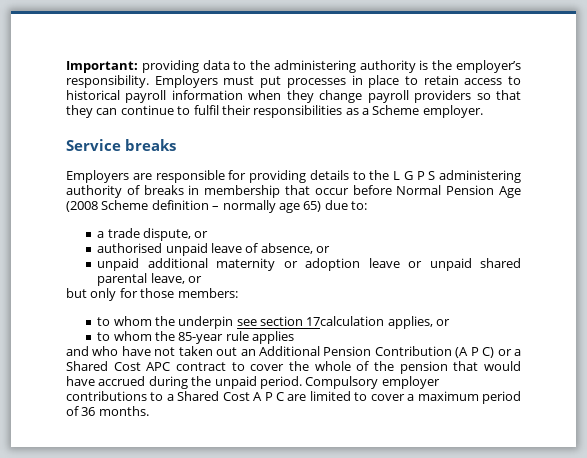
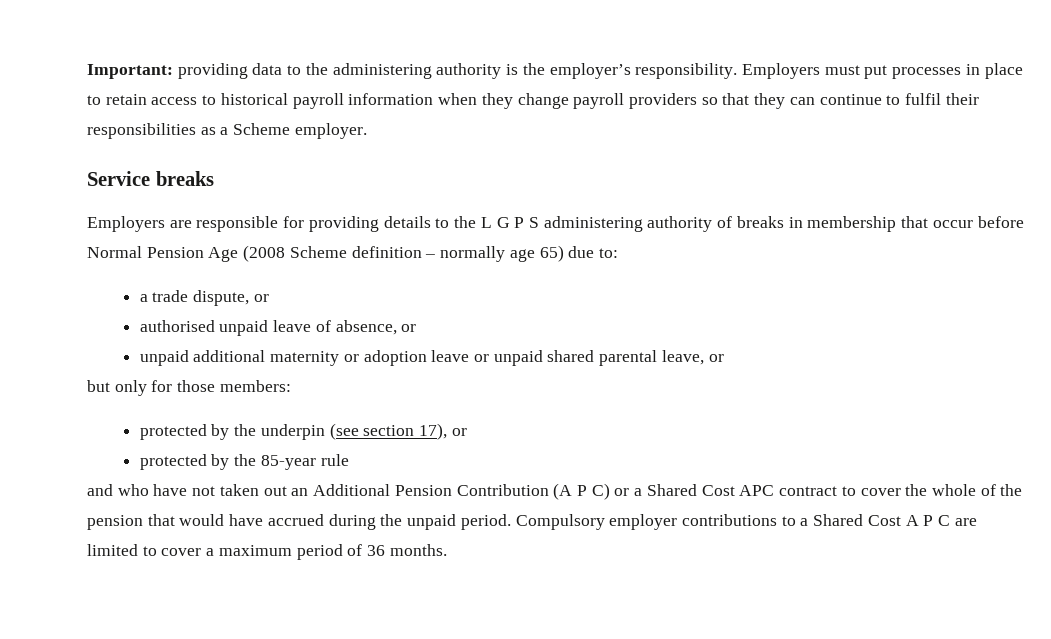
[97,316,451,329] [97,331,152,341] to whom the underpin see section 17calculation applies, or // to whom -> [139,423,467,440] [139,454,230,470] protected by the underpin (see section 17), or // protected by
[252,331,295,344] applies -> (349, 460) none

